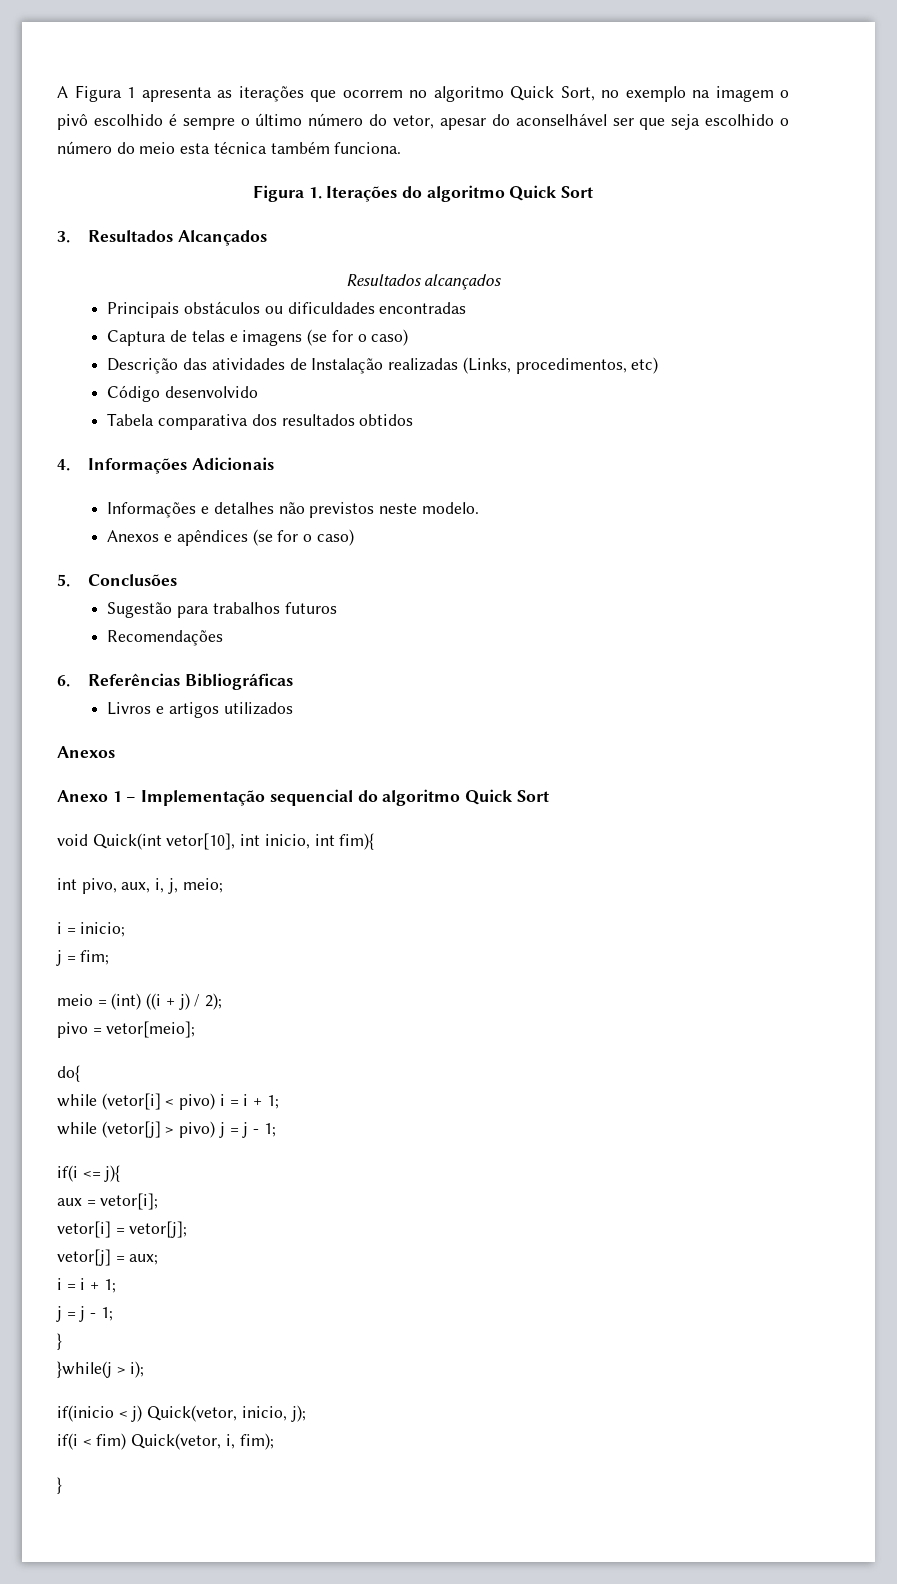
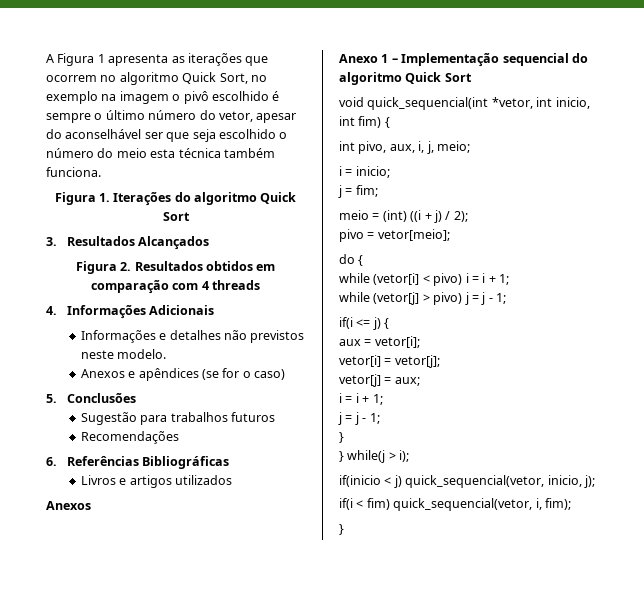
[345,274,502,290] [107,301,467,318] [107,329,409,346] [107,357,659,374] [107,385,259,402] [107,413,414,430] Resultados alcançados // Principais obstáculos ou dificuldades encontradas // Captura de telas e imagens (se for o caso) // Descrição das atividades de Instalação realizadas (Links, procedimentos, etc) // Código desenvolvido // Tabela comparativa dos resultados obtidos -> [75,261,276,274] [90,280,261,294] Figura 2. Resultados obtidos em comparação com 4 threads
[92,833,236,850] Quick(int vetor[10], -> [367,97,533,110] quick_sequencial(int *vetor,
[339,833,375,850] fim){ -> [358,116,390,128] fim) {
[57,1065,80,1082] do{ -> [339,254,364,266] do {
[104,1165,121,1182] j){ -> [372,317,390,330] j) {
[57,1361,112,1378] }while(j -> [339,450,386,463] } while(j
[147,1405,238,1422] Quick(vetor, -> [405,475,545,488] quick_sequencial(vetor,
[131,1433,222,1450] Quick(vetor, -> [393,498,533,511] quick_sequencial(vetor,

